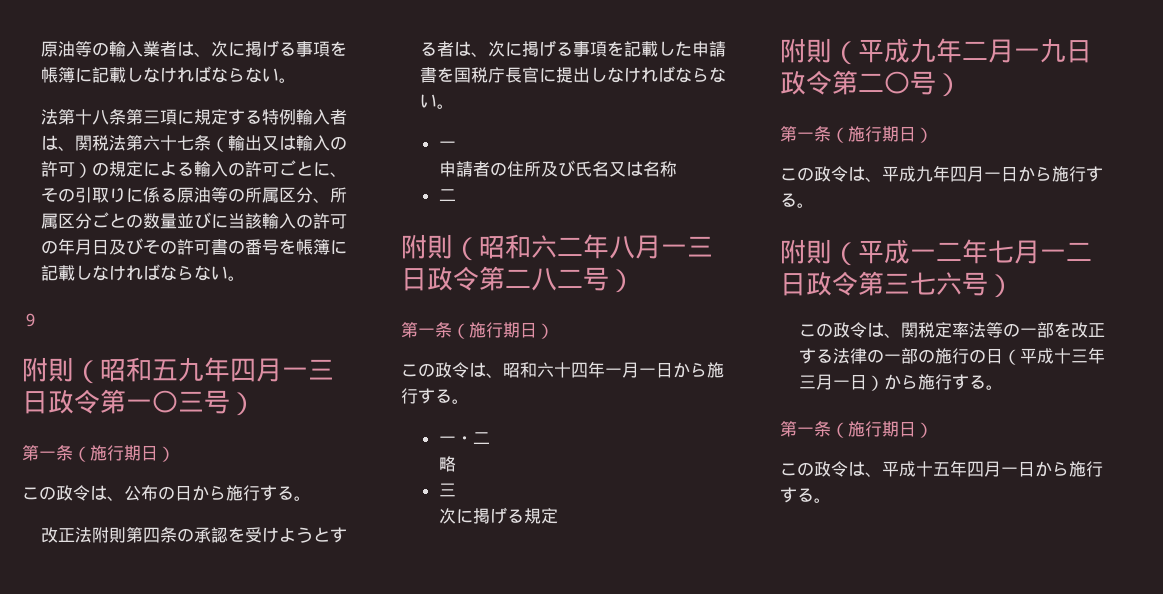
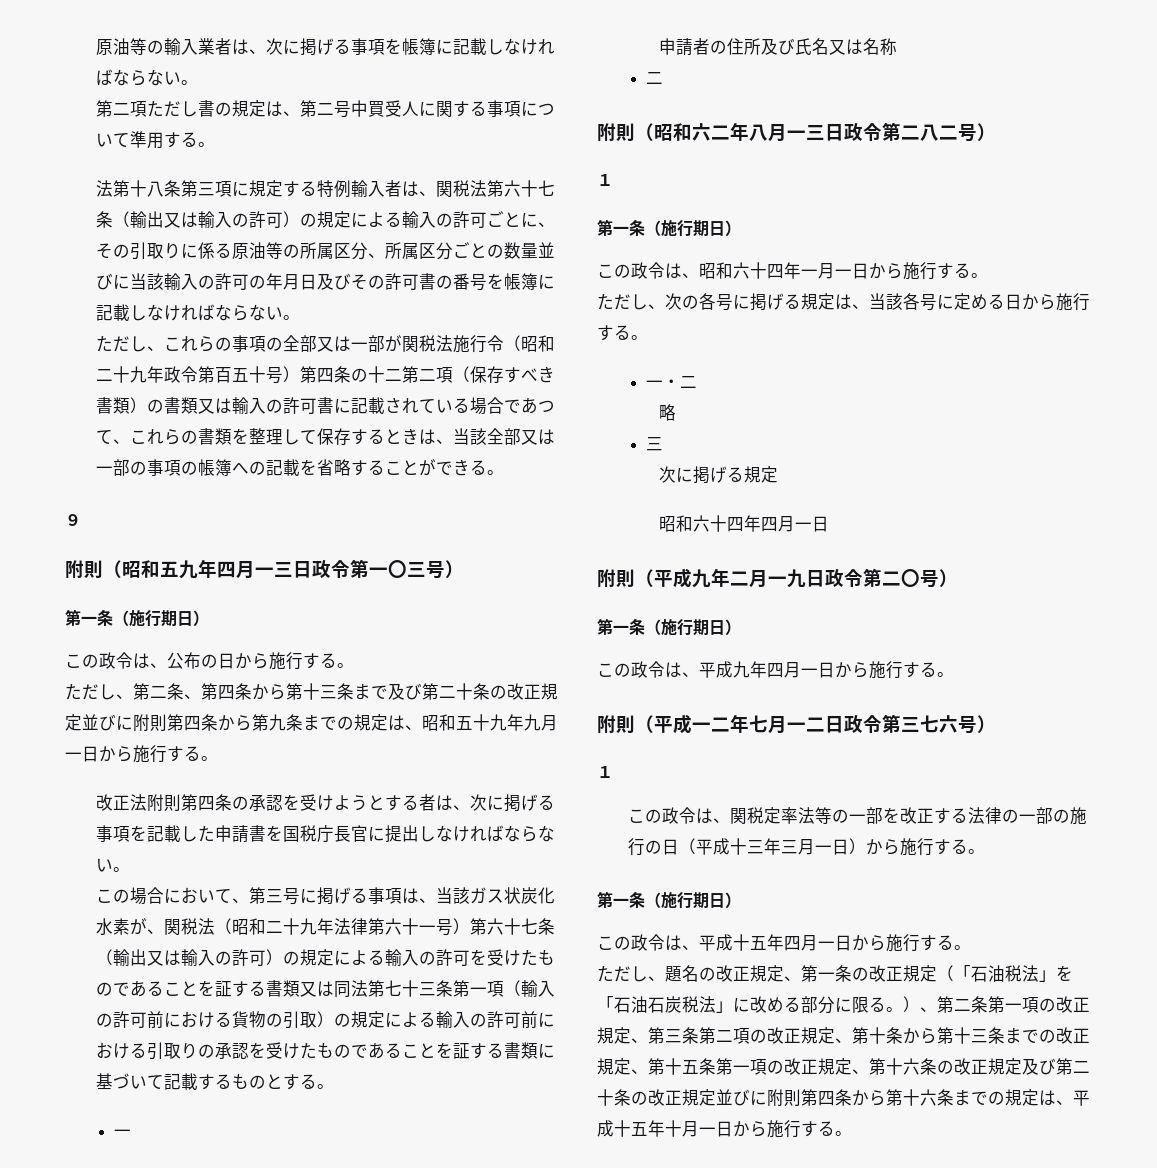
(296, 80) none -> [96,100,556,118] [96,131,216,149] // 第二項ただし書の規定は、第二号中買受人に関する事項について準用する。
(245, 278) none -> [96,335,556,353] [96,366,556,384] [96,397,556,415] [96,428,556,445] [96,459,505,476] // ただし、これらの事項の全部又は一部が関税法施行令（昭和二十九年政令第百五十号）第四条の十二第二項（保存すべき書類）の書類又は輸入の許可書に記載されている場合であつて、これらの書類を整理して保存するときは、当該全部又は一部の事項の帳簿への記載を省略することができる。
(311, 498) none -> [65,683,558,700] [65,714,558,732] [65,745,218,763] // ただし、第二条、第四条から第十三条まで及び第二十条の改正規定並びに附則第四条から第九条までの規定は、昭和五十九年九月一日から施行する。
(454, 106) none -> [96,887,556,905] [96,918,556,936] [96,949,556,966] [96,980,556,998] [96,1011,556,1029] [96,1042,556,1060] [96,1073,335,1090] // この場合において、第三号に掲げる事項は、当該ガス状炭化水素が、関税法（昭和二十九年法律第六十一号）第六十七条（輸出又は輸入の許可）の規定による輸入の許可を受けたものであることを証する書類又は同法第七十三条第一項（輸入の許可前における貨物の引取）の規定による輸入の許可前における引取りの承認を受けたものであることを証する書類に基づいて記載するものとする。
(635, 281) none -> [597,174,613,186] // １
(469, 401) none -> [597,293,1090,311] [597,325,648,341] // ただし、次の各号に掲げる規定は、当該各号に定める日から施行する。
(558, 516) none -> [659,515,830,532] // 昭和六十四年四月一日
(1014, 286) none -> [597,766,613,778] // １
(831, 500) none -> [597,965,1073,982] [597,996,1090,1014] [597,1027,1090,1044] [597,1058,1090,1075] [597,1089,1090,1107] [597,1120,852,1138] // ただし、題名の改正規定、第一条の改正規定（「石油税法」を「石油石炭税法」に改める部分に限る。）、第二条第一項の改正規定、第三条第二項の改正規定、第十条から第十三条までの改正規定、第十五条第一項の改正規定、第十六条の改正規定及び第二十条の改正規定並びに附則第四条から第十六条までの規定は、平成十五年十月一日から施行する。

